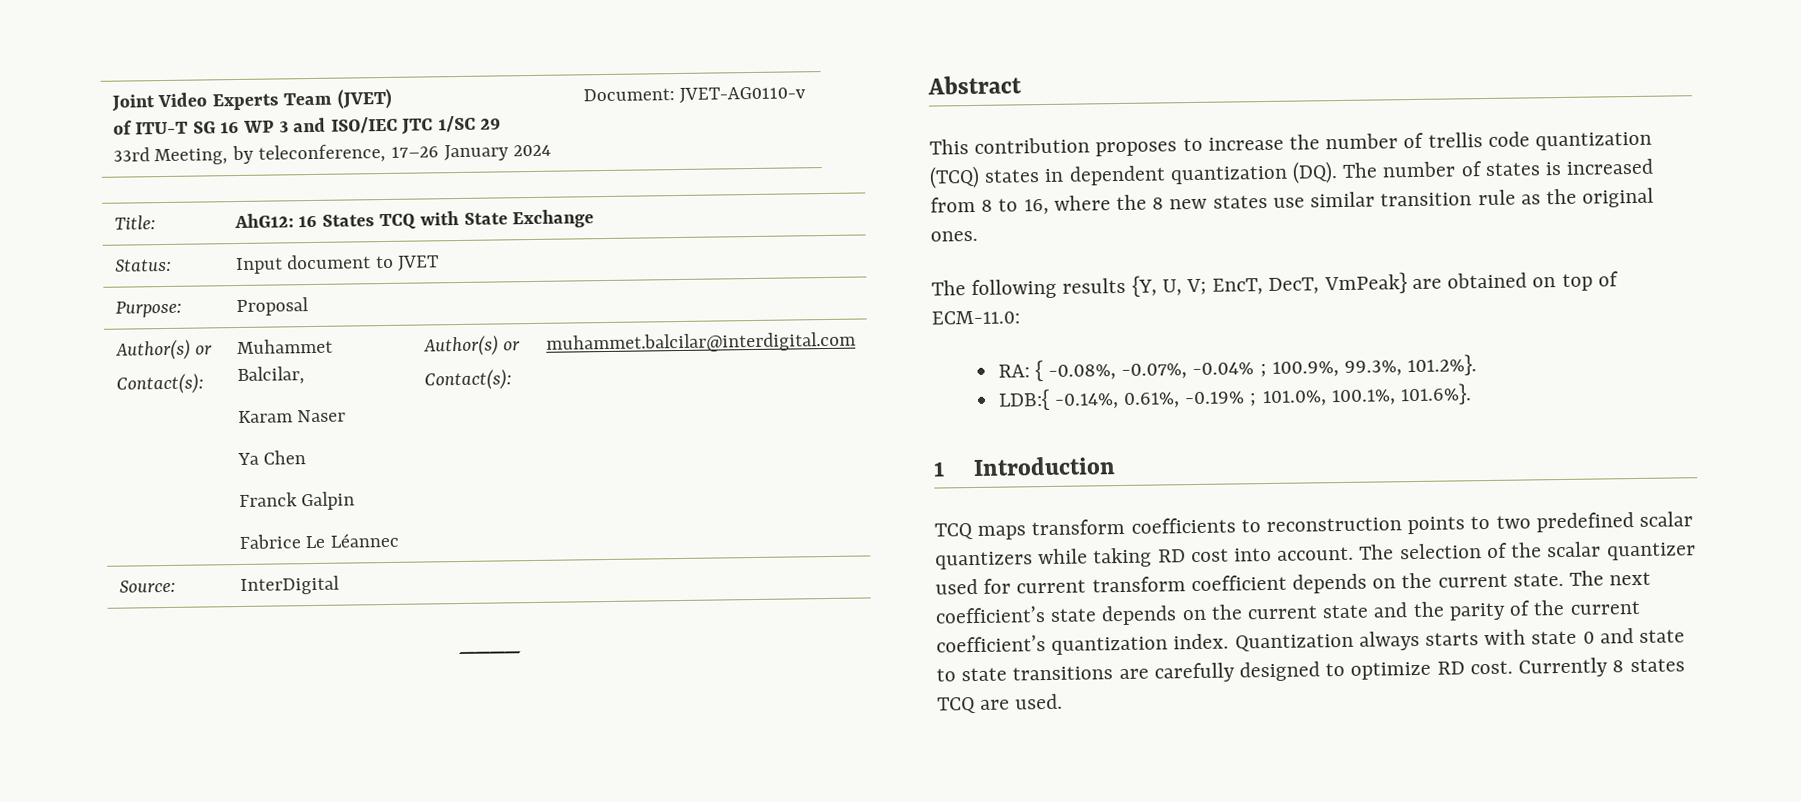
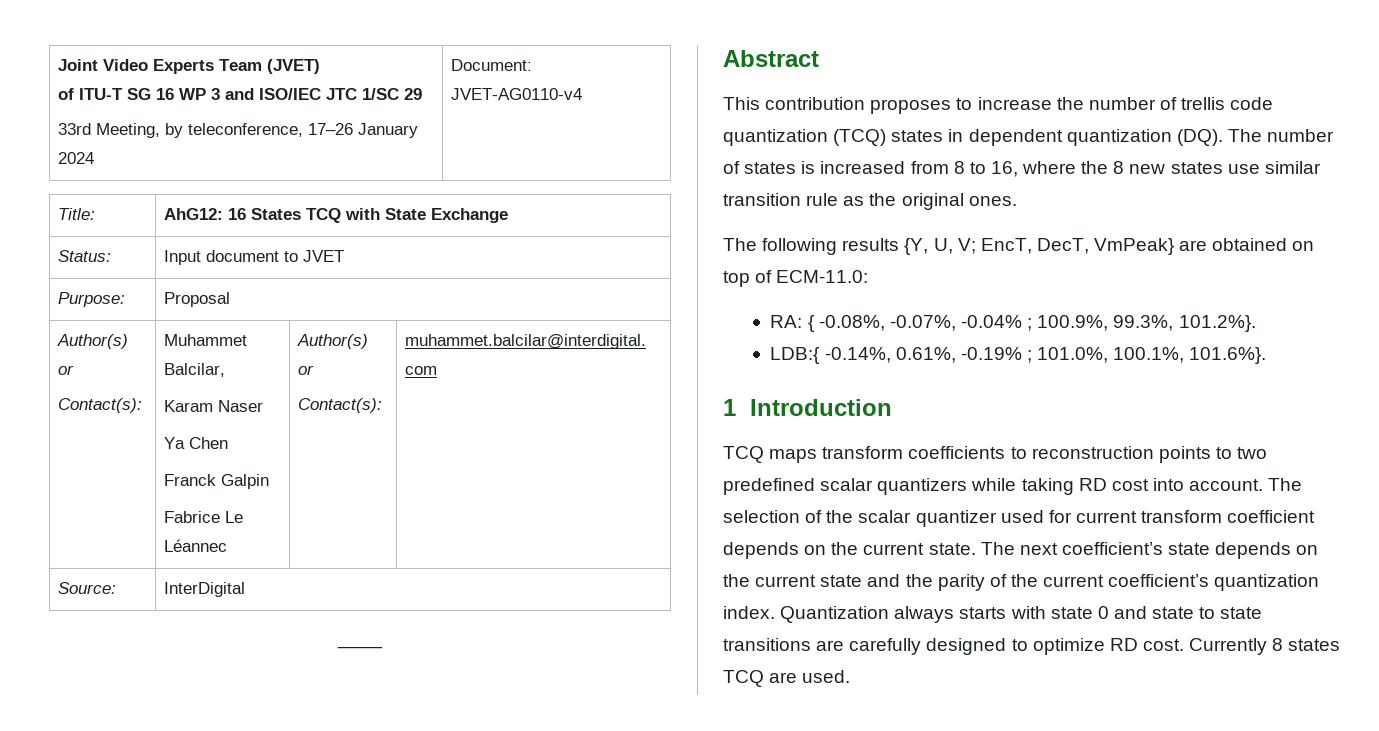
[679,86,807,103] JVET-AG0110-v -> [451,88,583,100] JVET-AG0110-v4

